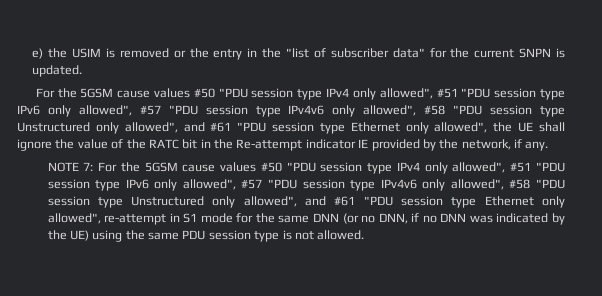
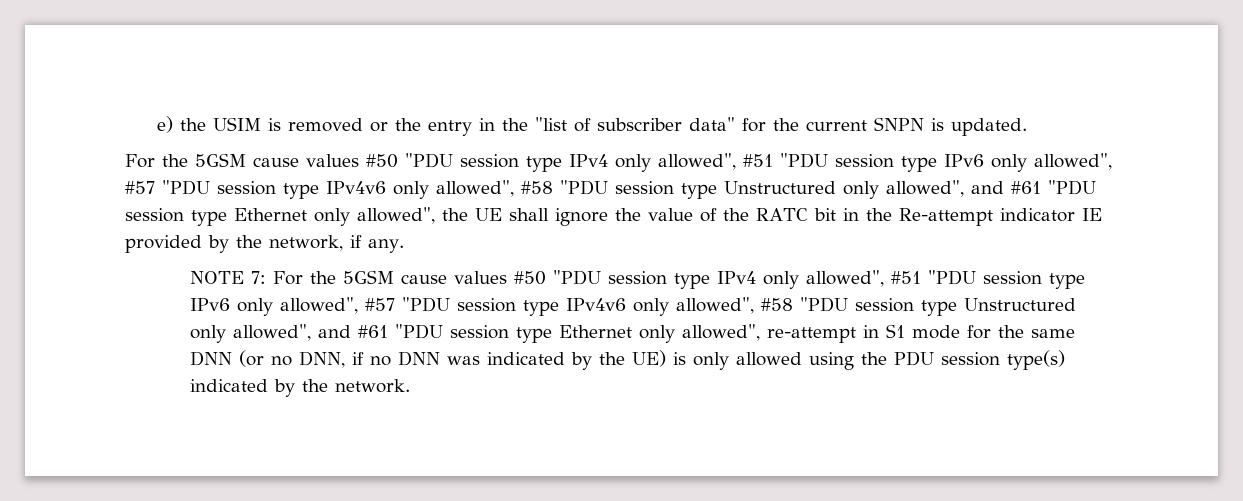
(89, 235) none -> [672,352,802,370] is only allowed
[148,232,180,240] same -> (887, 358) none
[254,230,365,242] type is not allowed. -> [1006,350,1065,370] [189,379,410,397] type(s) indicated by the network.

